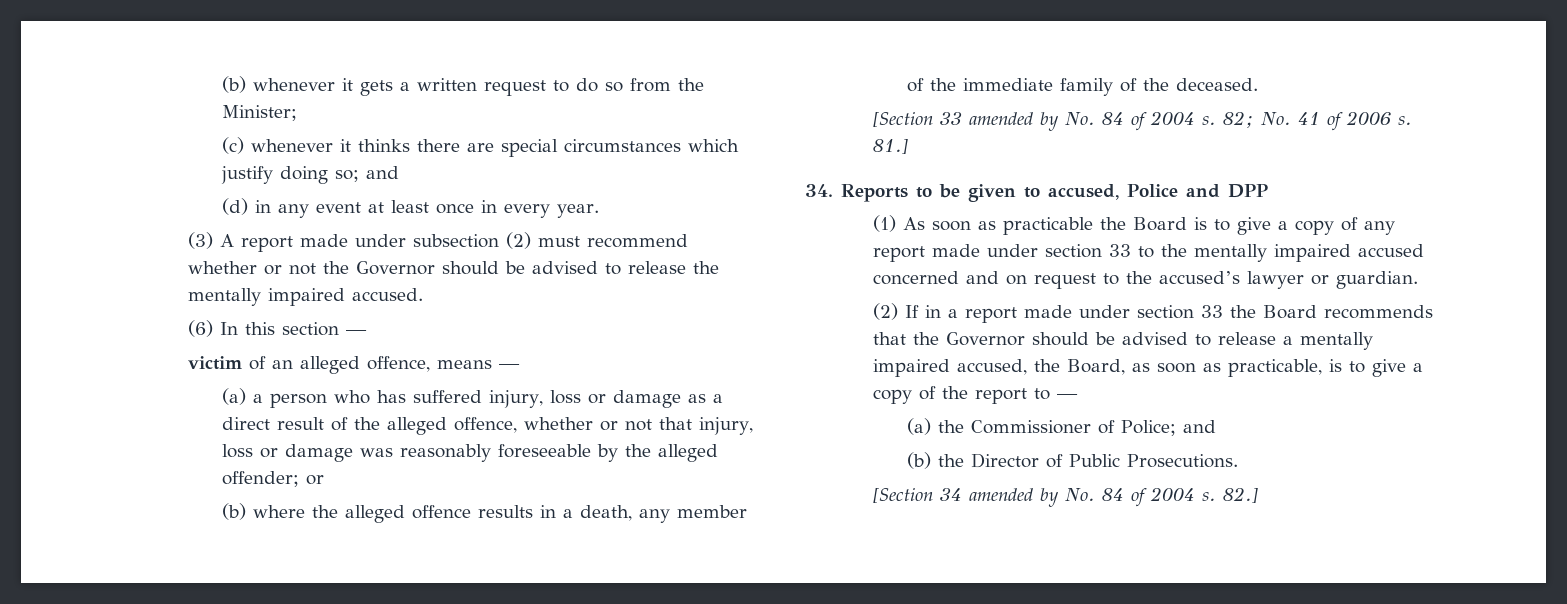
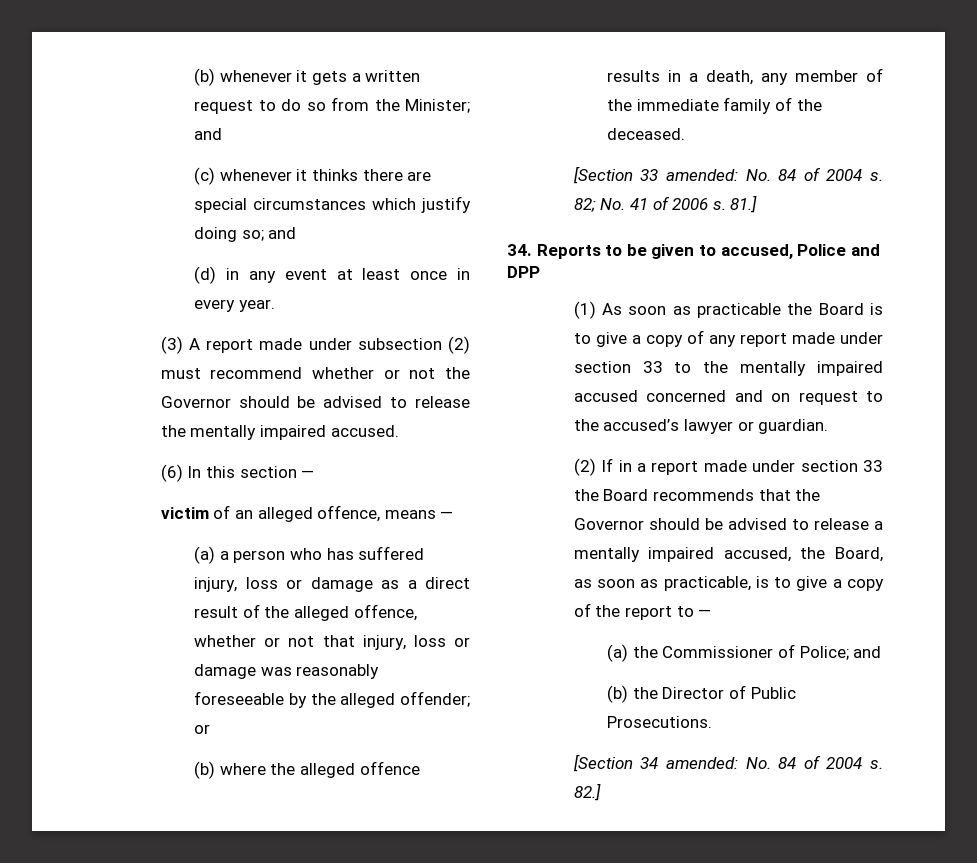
(298, 113) none -> [194,128,223,140] and
[969,112,1060,131] amended by -> [665,169,738,181] amended:
[969,488,1060,507] amended by -> [665,757,738,769] amended:

